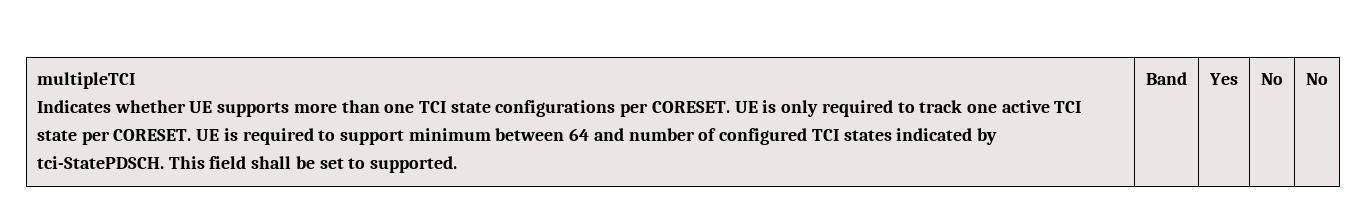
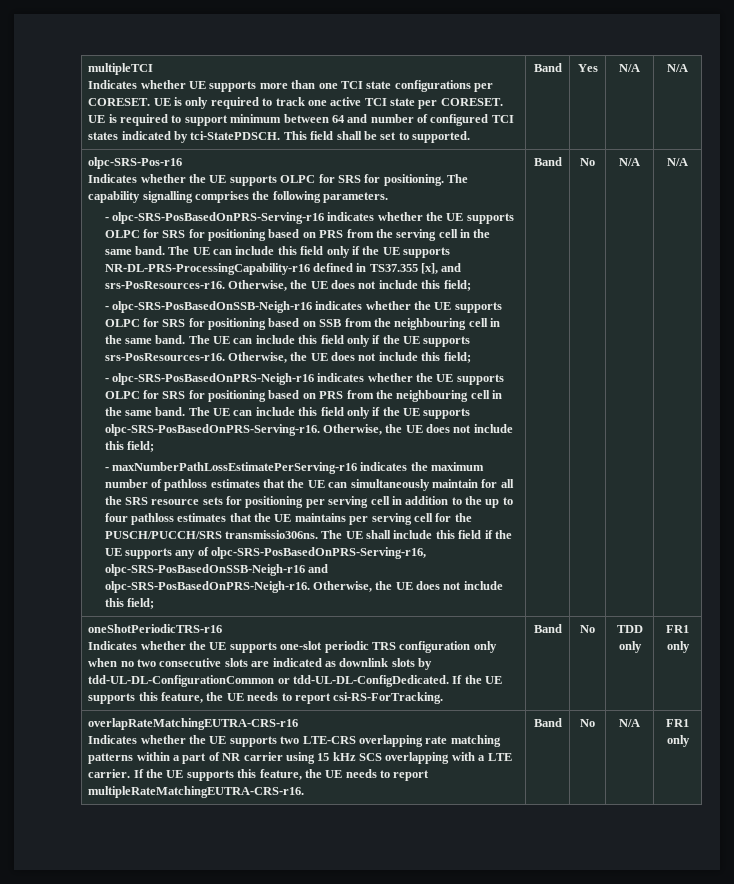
[1261,73,1283,85] [1306,73,1328,85] No | No -> [619,64,640,72] [667,64,688,72] [88,157,183,169] [88,174,469,186] [88,191,389,203] [104,212,514,224] [104,229,491,241] [104,246,451,258] [104,263,462,275] [104,280,471,291] [104,301,502,313] [104,318,501,330] [104,335,471,347] [104,352,471,363] [104,373,504,385] [104,390,503,402] [104,407,471,419] [104,424,513,436] [104,441,154,452] [104,462,485,474] [104,479,514,491] [104,496,513,508] [104,513,472,525] [104,530,512,539] [104,547,427,559] [104,564,328,576] [104,581,503,593] [104,598,154,609] [533,157,562,166] [580,158,595,166] [619,158,640,166] [667,158,688,166] [88,624,223,633] [88,641,497,653] [88,658,433,670] [88,675,503,687] [88,692,444,704] [533,624,562,633] [580,625,595,633] [616,625,643,633] [618,641,642,653] [666,625,689,633] [666,641,690,653] [88,718,299,730] [88,735,501,747] [88,752,512,764] [88,769,430,781] [88,786,305,798] [533,718,562,727] [580,719,595,727] [619,719,640,727] [666,719,689,727] [666,735,690,747] N/A | N/A // olpc-SRS-Pos-r16 // Indicates whether the UE supports OLPC for SRS for positioning. The capability signalling comprises the following parameters. // - olpc-SRS-PosBasedOnPRS-Serving-r16 indicates whether the UE supports OLPC for SRS for positioning based on PRS from the serving cell in the same band. The UE can include this field only if the UE supports NR-DL-PRS-ProcessingCapability-r16 defined in TS37.355 [x], and srs-PosResources-r16. Otherwise, the UE does not include this field; // - olpc-SRS-PosBasedOnSSB-Neigh-r16 indicates whether the UE supports OLPC for SRS for positioning based on SSB from the neighbouring cell in the same band. The UE can include this field only if the UE supports srs-PosResources-r16. Otherwise, the UE does not include this field; // - olpc-SRS-PosBasedOnPRS-Neigh-r16 indicates whether the UE supports OLPC for SRS for positioning based on PRS from the neighbouring cell in the same band. The UE can include this field only if the UE supports olpc-SRS-PosBasedOnPRS-Serving-r16. Otherwise, the UE does not include this field; // - maxNumberPathLossEstimatePerServing-r16 indicates the maximum number of pathloss estimates that the UE can simultaneously maintain for all the SRS resource sets for positioning per serving cell in addition to the up to four pathloss estimates that the UE maintains per serving cell for the PUSCH/PUCCH/SRS transmissio306ns. The UE shall include this field if the UE supports any of olpc-SRS-PosBasedOnPRS-Serving-r16, olpc-SRS-PosBasedOnSSB-Neigh-r16 and olpc-SRS-PosBasedOnPRS-Neigh-r16. Otherwise, the UE does not include this field; | Band | No | N/A | N/A // oneShotPeriodicTRS-r16 // Indicates whether the UE supports one-slot periodic TRS configuration only when no two consecutive slots are indicated as downlink slots by tdd-UL-DL-ConfigurationCommon or tdd-UL-DL-ConfigDedicated. If the UE supports this feature, the UE needs to report csi-RS-ForTracking. | Band | No | TDD only | FR1 only // overlapRateMatchingEUTRA-CRS-r16 // Indicates whether the UE supports two LTE-CRS overlapping rate matching patterns within a part of NR carrier using 15 kHz SCS overlapping with a LTE carrier. If the UE supports this feature, the UE needs to report multipleRateMatchingEUTRA-CRS-r16. | Band | No | N/A | FR1 only

